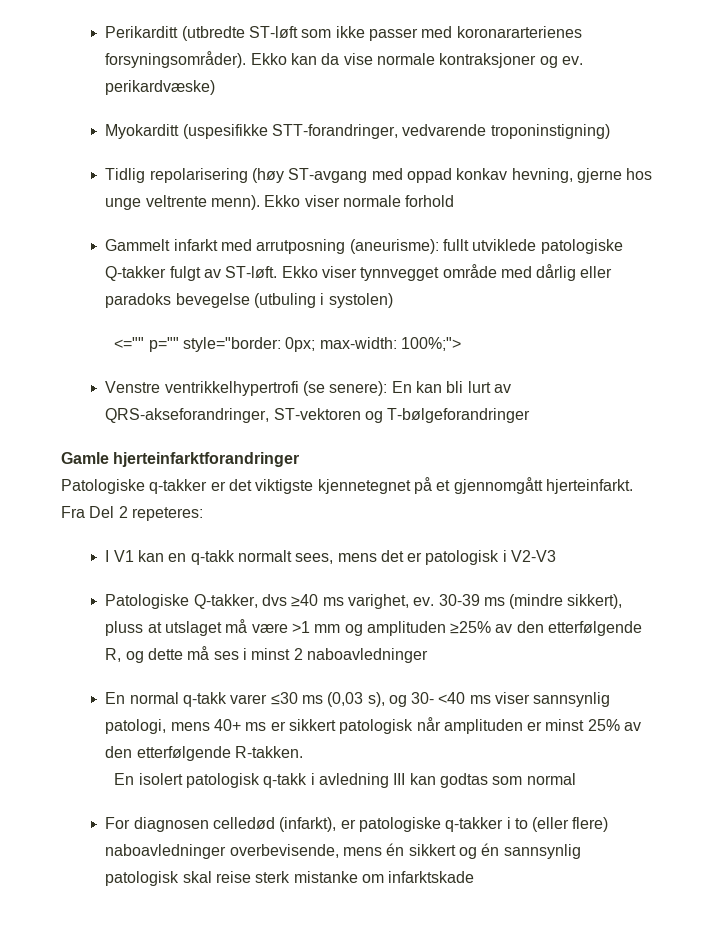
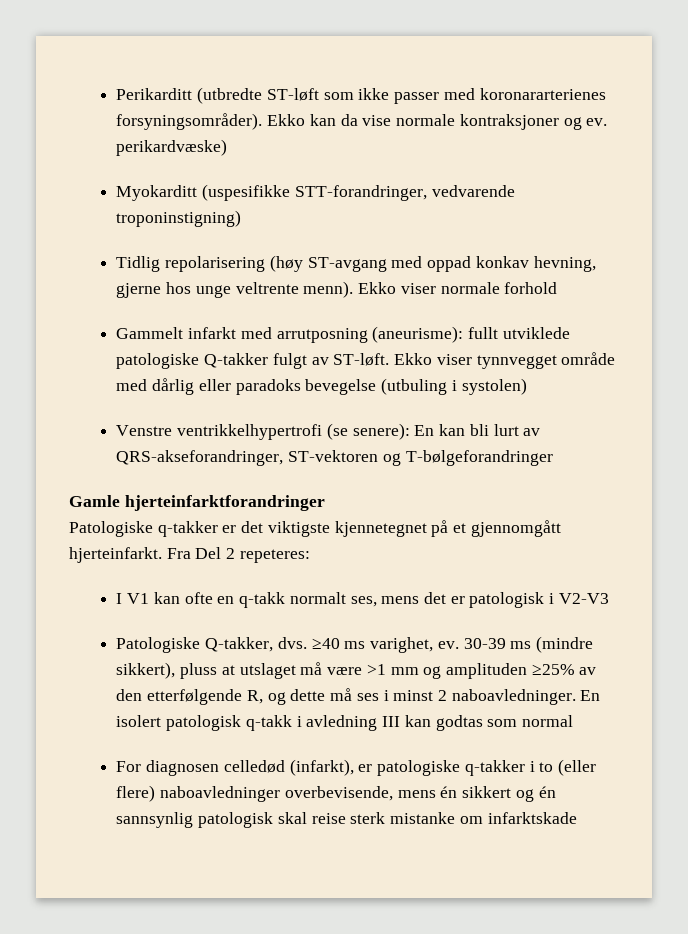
[114,337,461,352] // <="" p="" style="border: 0px; max-width: 100%;"> -> (527, 386) none
(164, 556) none -> [184,592,213,604] ofte
[295,553,334,564] sees, -> [350,596,377,607] ses,
[261,594,287,606] dvs -> [277,637,307,649] dvs.
[306,648,428,663] [105,692,611,707] [105,717,642,734] [105,746,303,761] naboavledninger // En normal q-takk varer ≤30 ms (0,03 s), og 30- <40 ms viser sannsynlig patologi, mens 40+ ms er sikkert patologisk når amplituden er minst 25% av den etterfølgende R-takken. // -> [451,689,576,705] naboavledninger.

